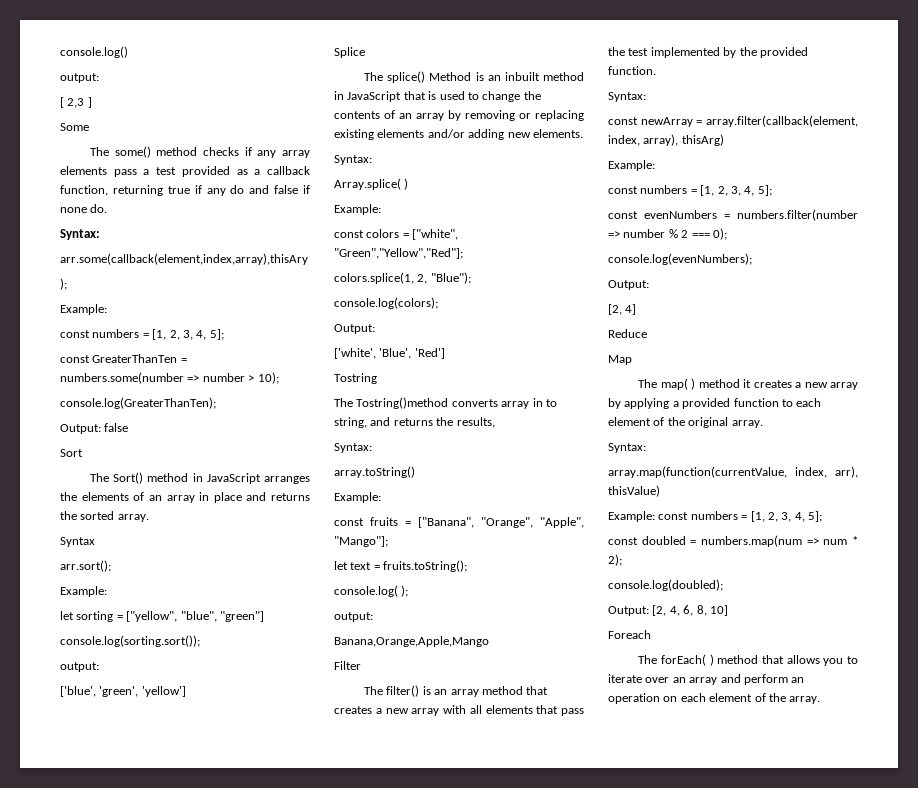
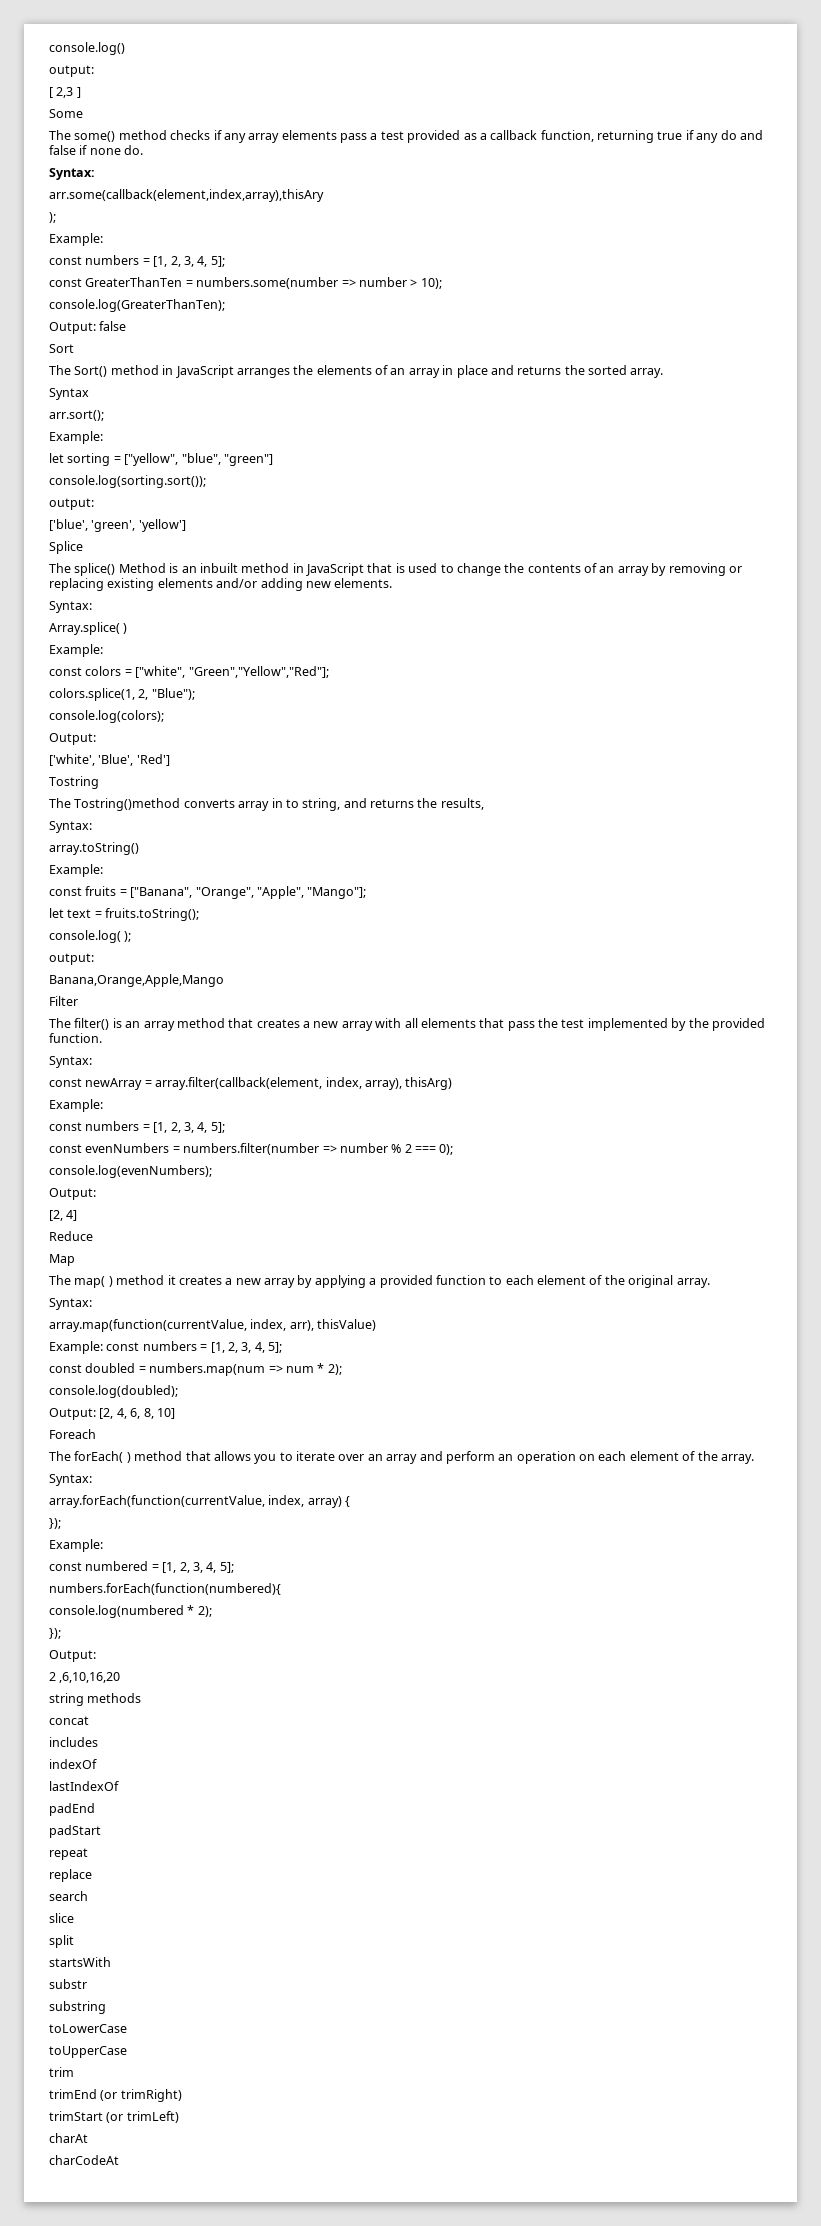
(821, 700) none -> [49,1474,92,1486] [49,1495,351,1508] [49,1518,61,1529] [49,1539,103,1552] [49,1561,234,1573] [49,1583,281,1595] [49,1605,212,1618] [49,1628,61,1639] [49,1650,96,1662] [49,1672,121,1683] [49,1693,142,1706] [49,1716,89,1725] [49,1737,98,1747] [49,1759,97,1769] [49,1781,119,1791] [49,1803,95,1816] [49,1825,101,1838] [49,1848,88,1860] [49,1869,92,1882] [49,1891,88,1901] [49,1913,74,1923] [49,1935,74,1948] [49,1957,111,1967] [49,1979,87,1989] [49,2001,106,2014] [49,2024,127,2033] [49,2046,127,2058] [49,2067,74,2077] [49,2089,182,2102] [49,2111,179,2123] [49,2133,88,2143] [49,2155,119,2165] // Syntax: // array.forEach(function(currentValue, index, array) { // }); // Example: // const numbered = [1, 2, 3, 4, 5]; // numbers.forEach(function(numbered){ // console.log(numbered * 2); // }); // Output: // 2 ,6,10,16,20 // string methods // concat // includes // indexOf // lastIndexOf // padEnd // padStart // repeat // replace // search // slice // split // startsWith // substr // substring // toLowerCase // toUpperCase // trim // trimEnd (or trimRight) // trimStart (or trimLeft) // charAt // charCodeAt

